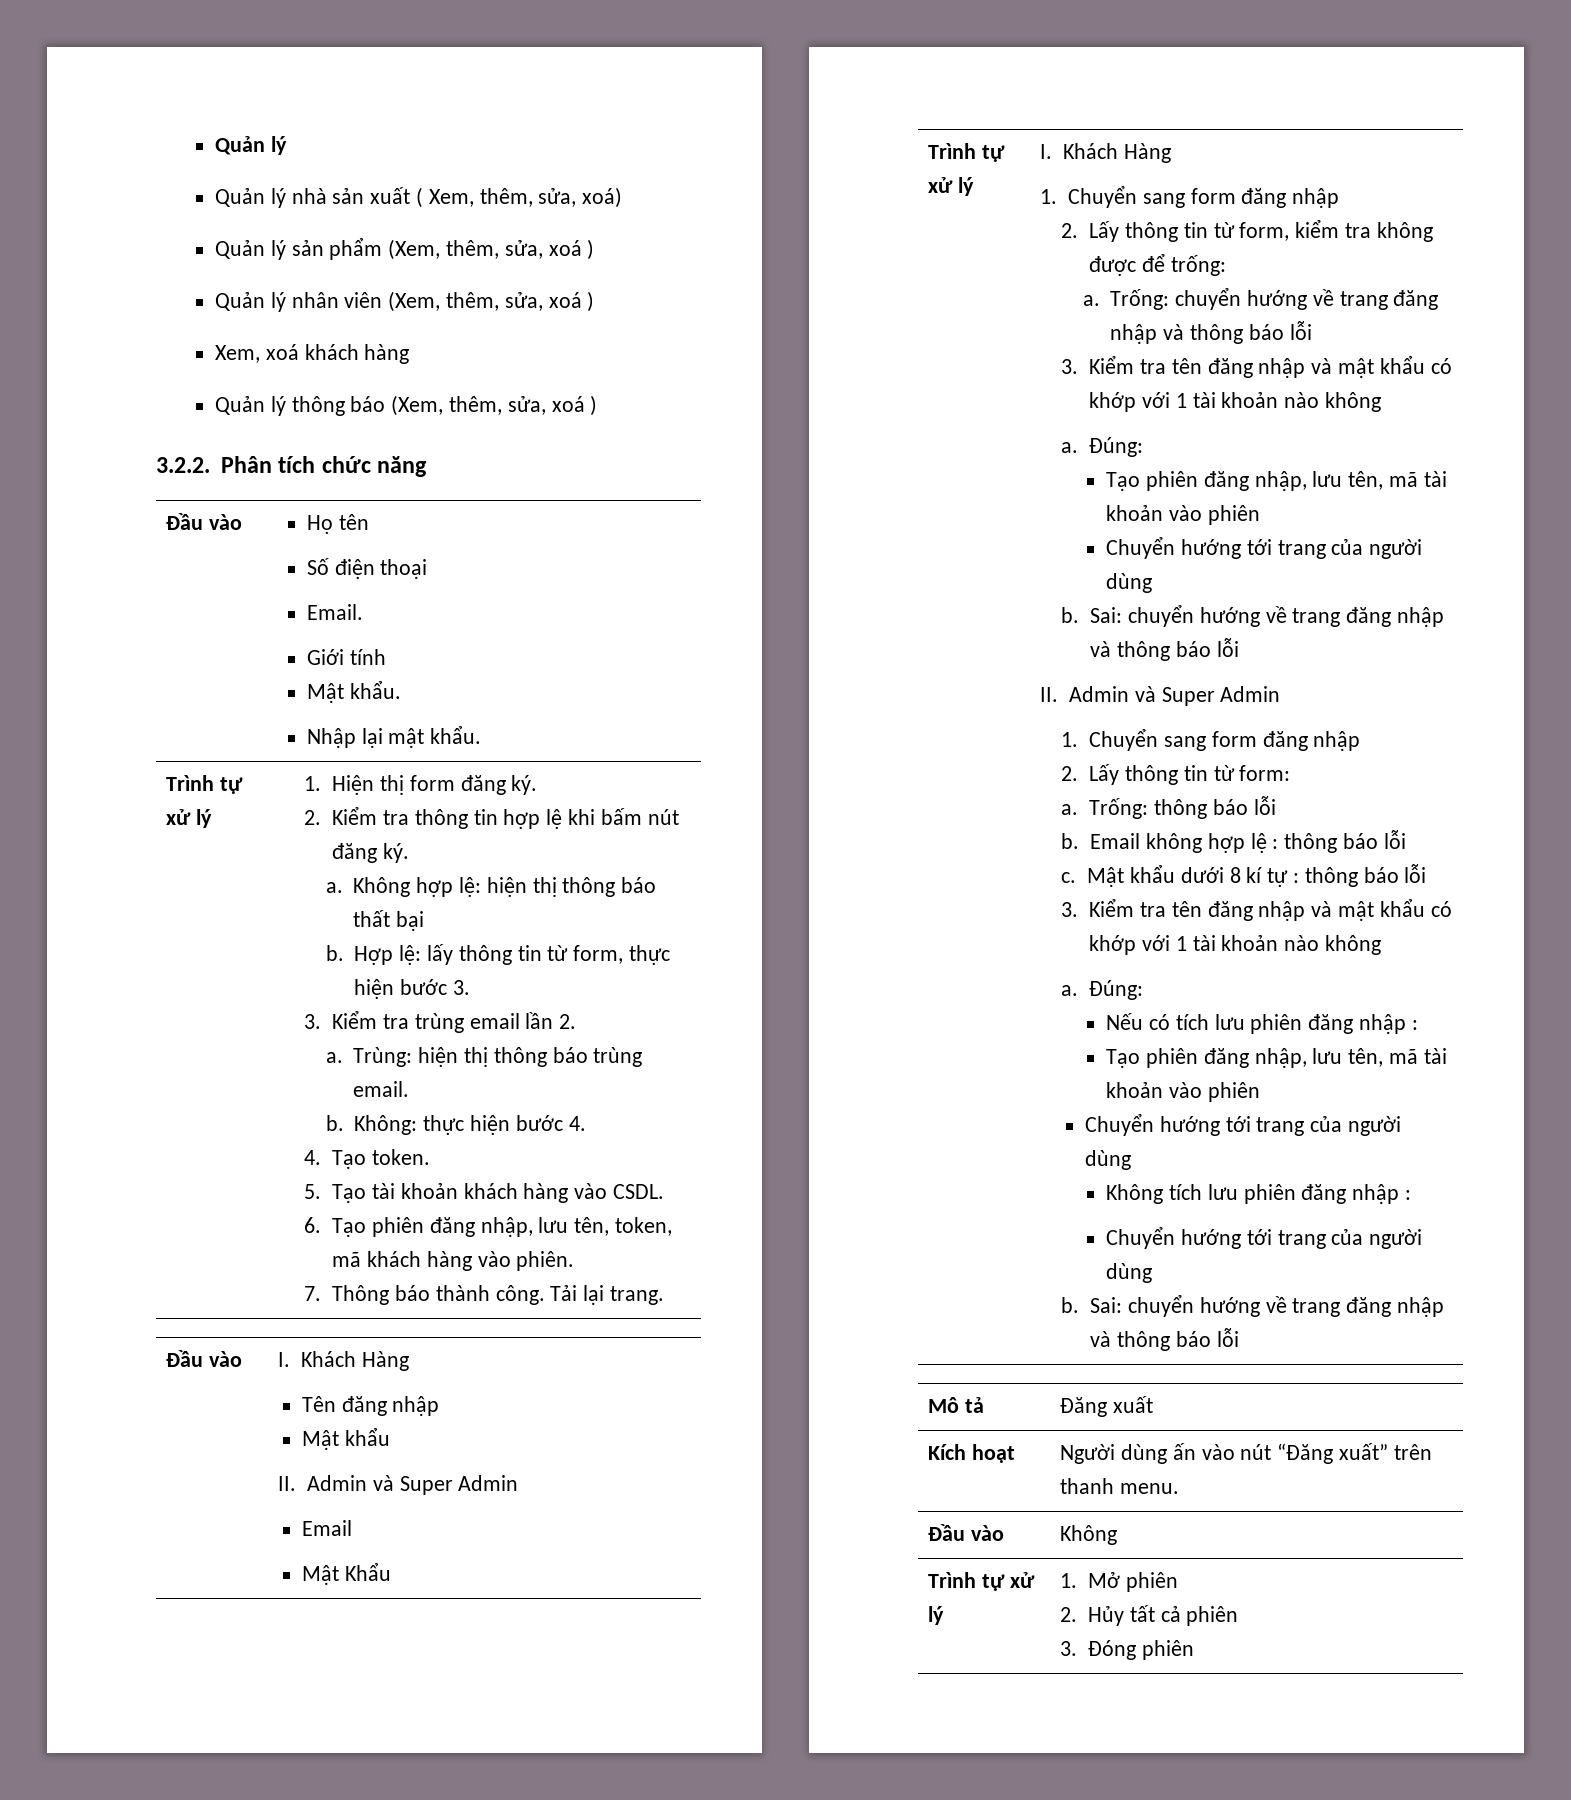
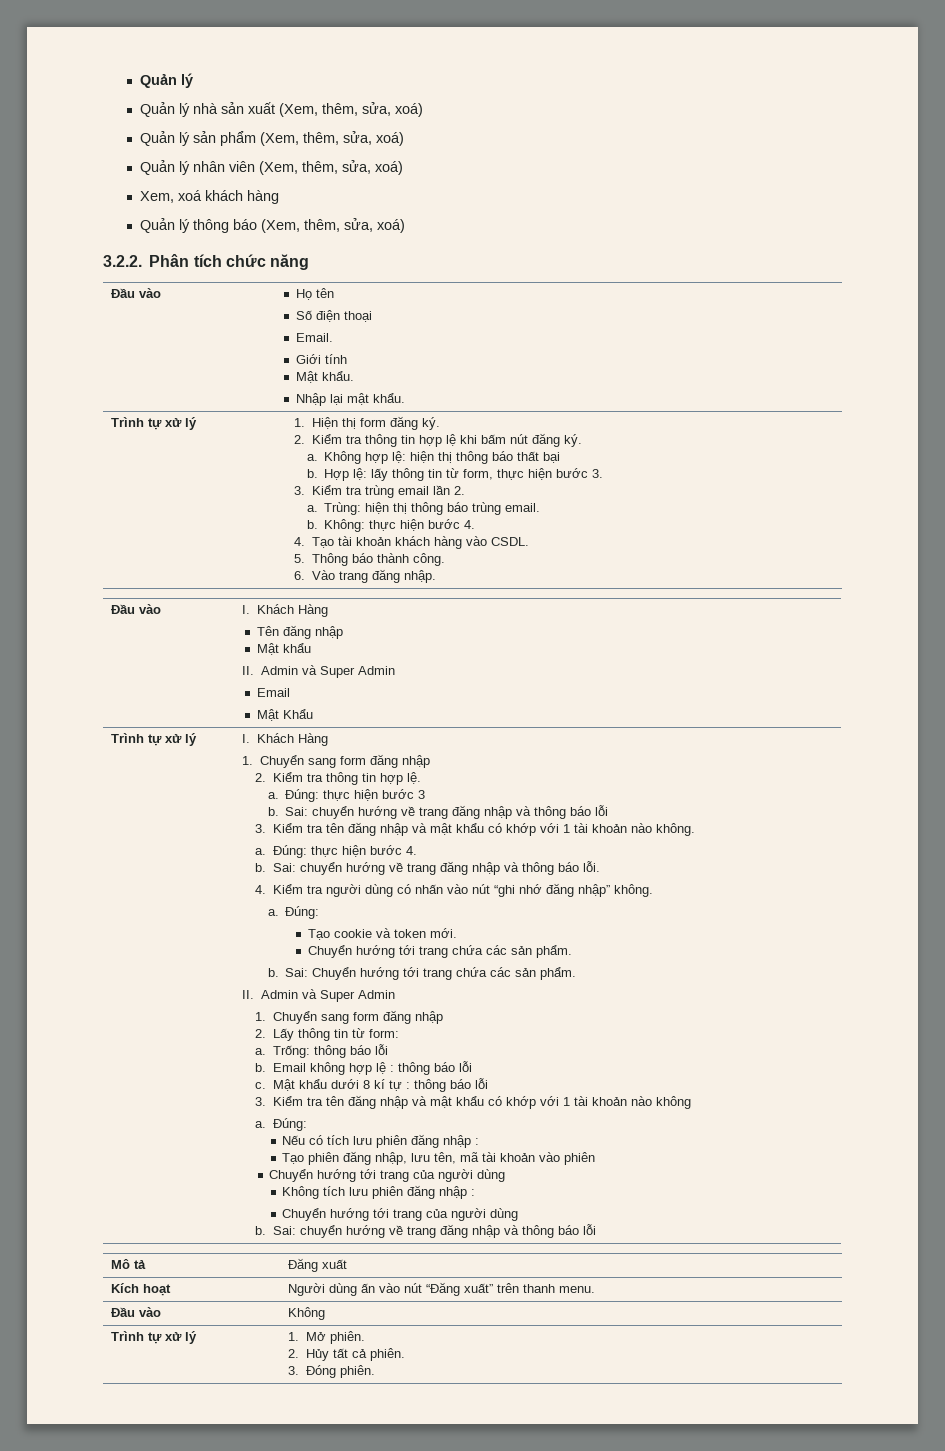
[415,187,474,208] ( Xem, -> [279,103,319,117] (Xem,
[548,239,595,260] xoá ) -> [376,132,405,146] xoá)
[548,291,595,312] xoá ) -> [375,161,404,175] xoá)
[551,395,598,416] xoá ) -> [377,219,406,233] xoá)
[371,1149,430,1165] [304,1184,367,1203] token. // 5. Tạo -> (334, 542) none
[304,1217,672,1237] [332,1251,575,1271] [304,1286,322,1301] 6. Tạo phiên đăng nhập, lưu tên, token, mã khách hàng vào phiên. // 7. -> [294,554,306,563] 5.
[550,1285,664,1305] Tải lại trang. -> [294,569,436,583] // 6. Vào trang đăng nhập.
[1089,220,1433,242] [1089,254,1226,276] [1082,289,1170,310] Lấy thông tin từ form, kiểm tra không được để trống: // a. Trống: -> [272,772,421,785] [267,789,426,802] [267,807,309,816] Kiểm tra thông tin hợp lệ. // a. Đúng: thực hiện bước 3 // b. Sai:
[1324,392,1381,412] [1061,437,1144,457] [1106,471,1447,491] [1106,505,1260,525] [1106,537,1423,559] [1106,573,1153,593] không // a. Đúng: // Tạo phiên đăng nhập, lưu tên, mã tài khoản vào phiên // Chuyển hướng tới trang của người dùng -> [655,823,695,836] [255,845,417,858] không. // a. Đúng: thực hiện bước 4.
[1216,638,1239,657] lỗi -> [582,861,600,872] [255,883,653,897] [267,906,320,919] [307,928,457,940] [307,945,572,958] [267,967,577,980] lỗi. // 4. Kiểm tra người dùng có nhấn vào nút “ghi nhớ đăng nhập” không. // a. Đúng: // Tạo cookie và token mới. // Chuyển hướng tới trang chứa các sản phẩm. // b. Sai: Chuyển hướng tới trang chứa các sản phẩm.
[1125,1572,1178,1592] phiên -> [329,1331,365,1344] phiên.
[1186,1606,1239,1626] phiên -> [369,1348,405,1361] phiên.
[1141,1640,1194,1660] phiên -> [339,1365,375,1378] phiên.

